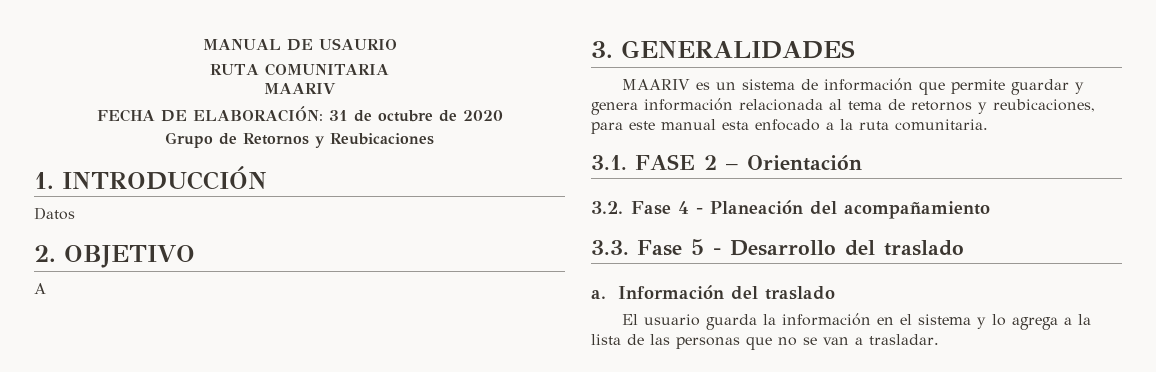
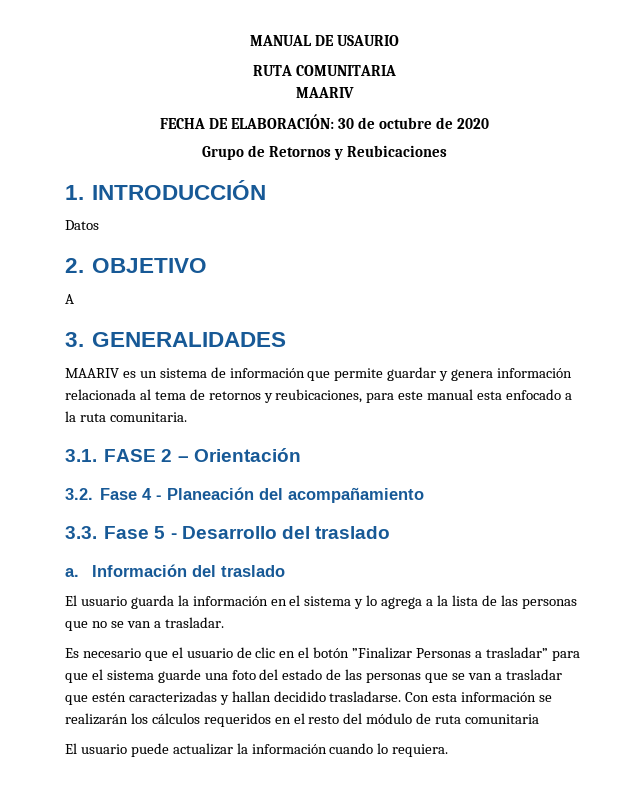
[328,110,348,121] 31 -> [338,118,355,129] 30
(939, 339) none -> [65,647,580,661] [65,669,562,683] [65,691,553,705] [65,713,540,727] [65,743,449,757] // Es necesario que el usuario de clic en el botón ”Finalizar Personas a trasladar” para que el sistema guarde una foto del estado de las personas que se van a trasladar que estén caracterizadas y hallan decidido trasladarse. Con esta información se realizarán los cálculos requeridos en el resto del módulo de ruta comunitaria // El usuario puede actualizar la información cuando lo requiera.

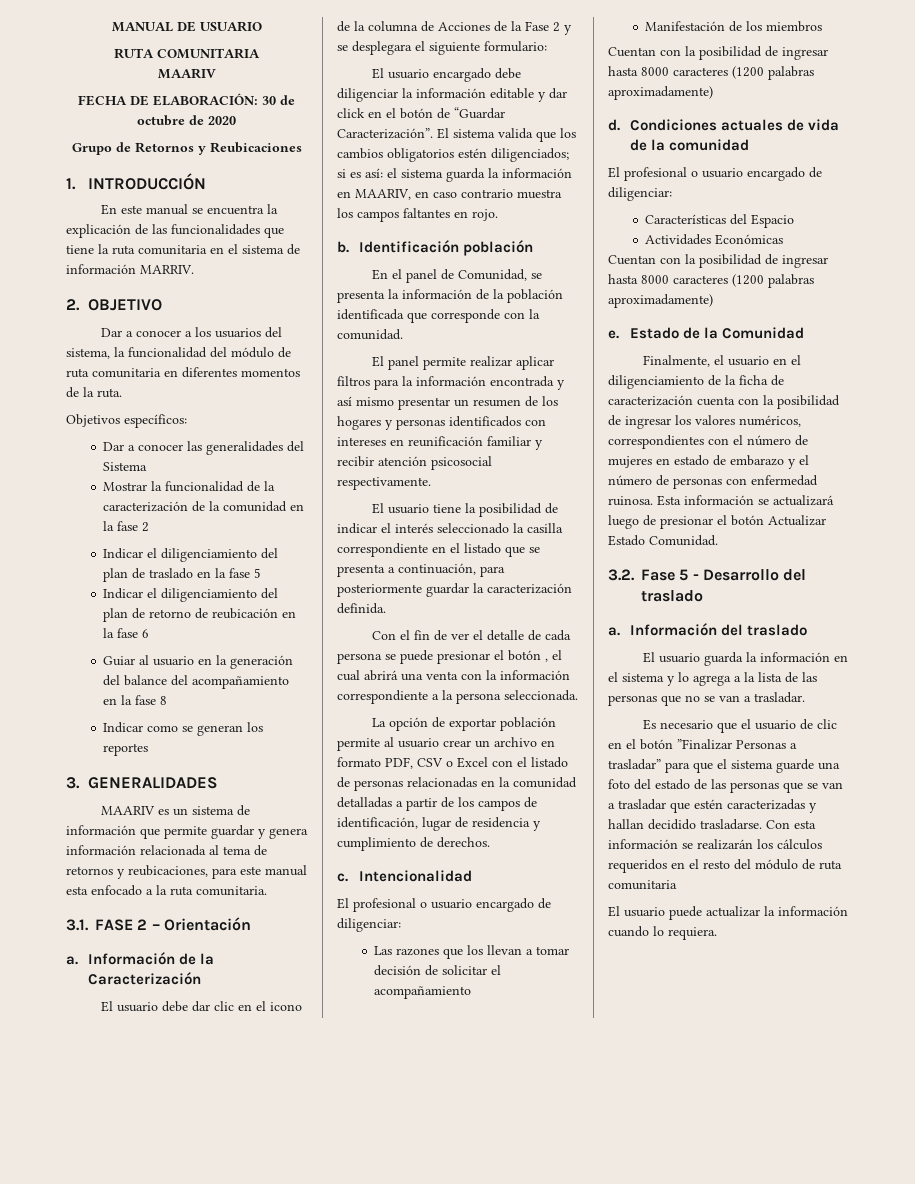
[336,35,399,46] USAURIO -> [199,21,262,32] USUARIO
[65,220,99,230] [65,258,208,273] [65,294,74,304] Datos // 2. OBJETIVO // A -> [100,204,278,215] [66,224,284,238] [66,244,300,255] [66,264,194,274] [66,299,162,311] [100,327,282,338] [66,347,291,359] [66,367,300,378] [66,387,122,398] [66,414,187,428] [103,441,305,455] [103,462,148,471] [103,481,276,492] [103,501,305,512] [103,521,150,532] [103,548,279,562] [103,568,262,582] [103,588,279,602] [103,608,297,622] [103,628,150,638] [103,655,294,669] [103,675,290,689] [103,695,168,705] [103,722,264,736] [103,743,149,756] En este manual se encuentra la explicación de las funcionalidades que tiene la ruta comunitaria en el sistema de información MARRIV. // 2. OBJETIVO // Dar a conocer a los usuarios del sistema, la funcionalidad del módulo de ruta comunitaria en diferentes momentos de la ruta. // Objetivos específicos: // Dar a conocer las generalidades del Sistema // Mostrar la funcionalidad de la caracterización de la comunidad en la fase 2 // Indicar el diligenciamiento del plan de traslado en la fase 5 // Indicar el diligenciamiento del plan de retorno de reubicación en la fase 6 // Guiar al usuario en la generación del balance del acompañamiento en la fase 8 // Indicar como se generan los reportes
[65,487,425,503] [65,526,97,539] 3.2. Fase 4 - Planeación del acompañamiento // 3.3. -> [66,952,214,965] [87,972,201,985] [100,1001,302,1012] [337,21,572,35] [337,41,547,55] [371,68,521,82] [337,88,567,102] [337,107,505,119] [337,128,576,142] [337,148,569,162] [337,168,572,182] [337,189,562,200] [337,208,498,222] [337,240,533,256] [371,269,542,283] [337,289,563,303] [337,309,540,323] [337,329,403,340] [371,356,554,370] [337,376,565,390] [337,396,558,410] [337,416,546,430] [337,436,543,450] [337,456,492,470] [337,477,431,490] [371,503,558,517] [337,523,563,534] [337,543,540,557] [337,563,505,577] [337,583,572,597] [337,603,386,614] [371,630,571,641] [337,650,562,664] [337,670,570,681] [337,690,578,704] [371,717,556,731] [337,737,555,751] [337,757,568,769] [337,777,577,791] [337,797,537,811] [337,817,541,831] [337,837,490,851] [337,870,472,882] [337,898,551,912] [337,918,401,932] [374,945,570,959] [374,965,502,976] [374,986,472,999] [645,21,823,32] [608,46,828,60] [608,66,814,80] [608,86,713,100] [608,119,839,131] [629,139,749,151] [608,167,822,181] [608,187,672,201] [645,214,795,228] [645,234,784,245] [608,254,828,268] [608,274,814,288] [608,294,713,308] [608,327,804,339] [642,355,801,367] [608,375,784,389] [608,395,840,409] [608,415,801,429] [608,435,808,449] [608,455,809,469] [608,475,818,489] [608,495,834,506] [608,515,826,529] [608,535,718,546] [608,569,635,581] a. Información de la Caracterización // El usuario debe dar clic en el icono de la columna de Acciones de la Fase 2 y se desplegara el siguiente formulario: // El usuario encargado debe diligenciar la información editable y dar click en el botón de “Guardar Caracterización”. El sistema valida que los cambios obligatorios estén diligenciados; si es así: el sistema guarda la información en MAARIV, en caso contrario muestra los campos faltantes en rojo. // b. Identificación población // En el panel de Comunidad, se presenta la información de la población identificada que corresponde con la comunidad. // El panel permite realizar aplicar filtros para la información encontrada y así mismo presentar un resumen de los hogares y personas identificados con intereses en reunificación familiar y recibir atención psicosocial respectivamente. // El usuario tiene la posibilidad de indicar el interés seleccionado la casilla correspondiente en el listado que se presenta a continuación, para posteriormente guardar la caracterización definida. // Con el fin de ver el detalle de cada persona se puede presionar el botón , el cual abrirá una venta con la información correspondiente a la persona seleccionada. // La opción de exportar población permite al usuario crear un archivo en formato PDF, CSV o Excel con el listado de personas relacionadas en la comunidad detalladas a partir de los campos de identificación, lugar de residencia y cumplimiento de derechos. // c. Intencionalidad // El profesional o usuario encargado de diligenciar: // Las razones que los llevan a tomar decisión de solicitar el acompañamiento // Manifestación de los miembros // Cuentan con la posibilidad de ingresar hasta 8000 caracteres (1200 palabras aproximadamente) // d. Condiciones actuales de vida de la comunidad // El profesional o usuario encargado de diligenciar: // Características del Espacio // Actividades Económicas // Cuentan con la posibilidad de ingresar hasta 8000 caracteres (1200 palabras aproximadamente) // e. Estado de la Comunidad // Finalmente, el usuario en el diligenciamiento de la ficha de caracterización cuenta con la posibilidad de ingresar los valores numéricos, correspondientes con el número de mujeres en estado de embarazo y el número de personas con enfermedad ruinosa. Esta información se actualizará luego de presionar el botón Actualizar Estado Comunidad. // 3.2.

